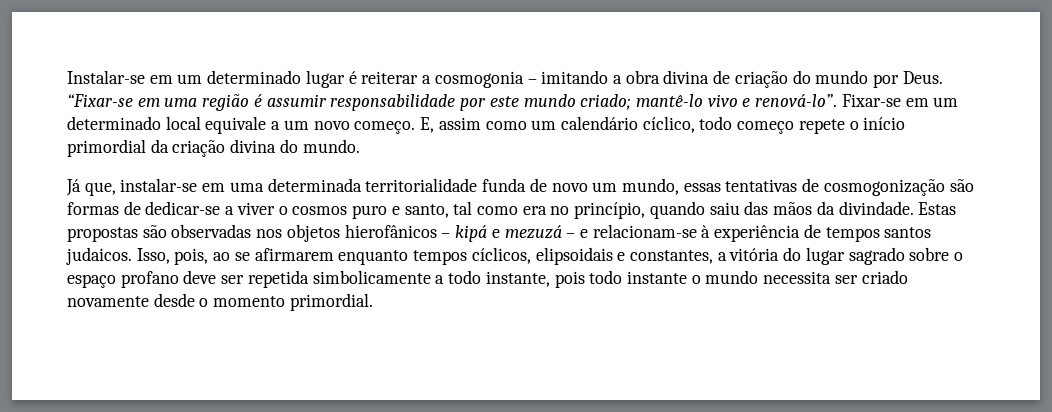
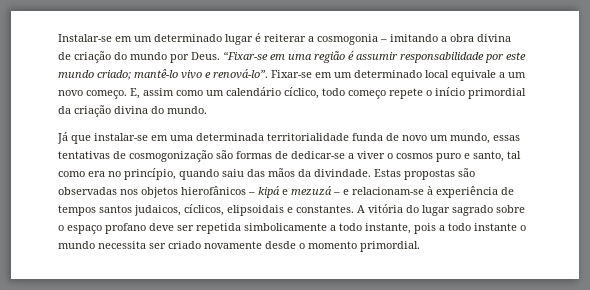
[84,182,116,196] que, -> [71,135,91,144] que
[66,247,468,265] judaicos. Isso, pois, ao se afirmarem enquanto tempos -> [134,205,181,216] judaicos,
[629,250,727,264] constantes, a -> [296,205,365,213] constantes. A
(585, 279) none -> [439,225,445,231] a

